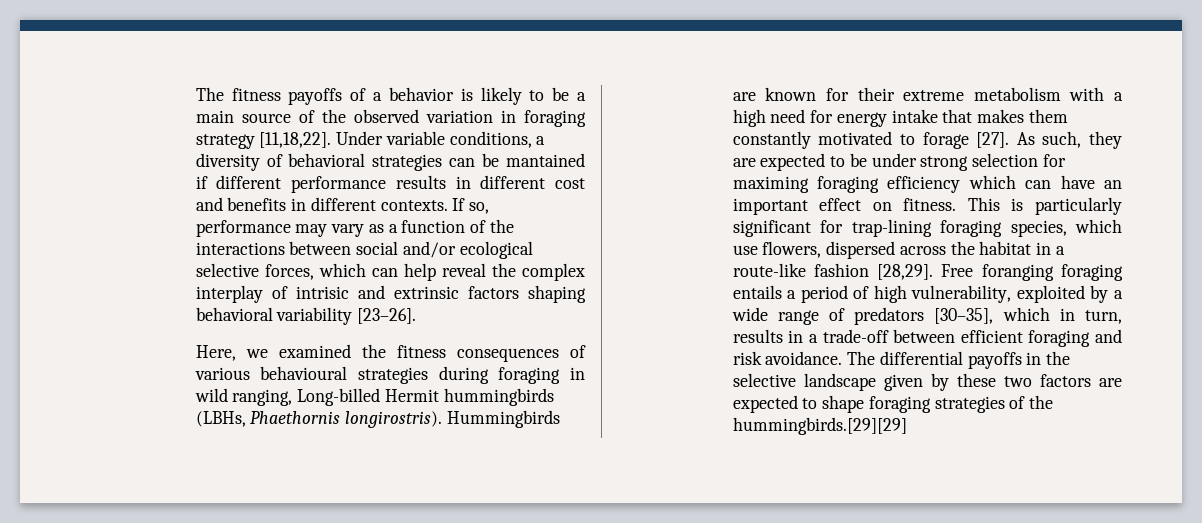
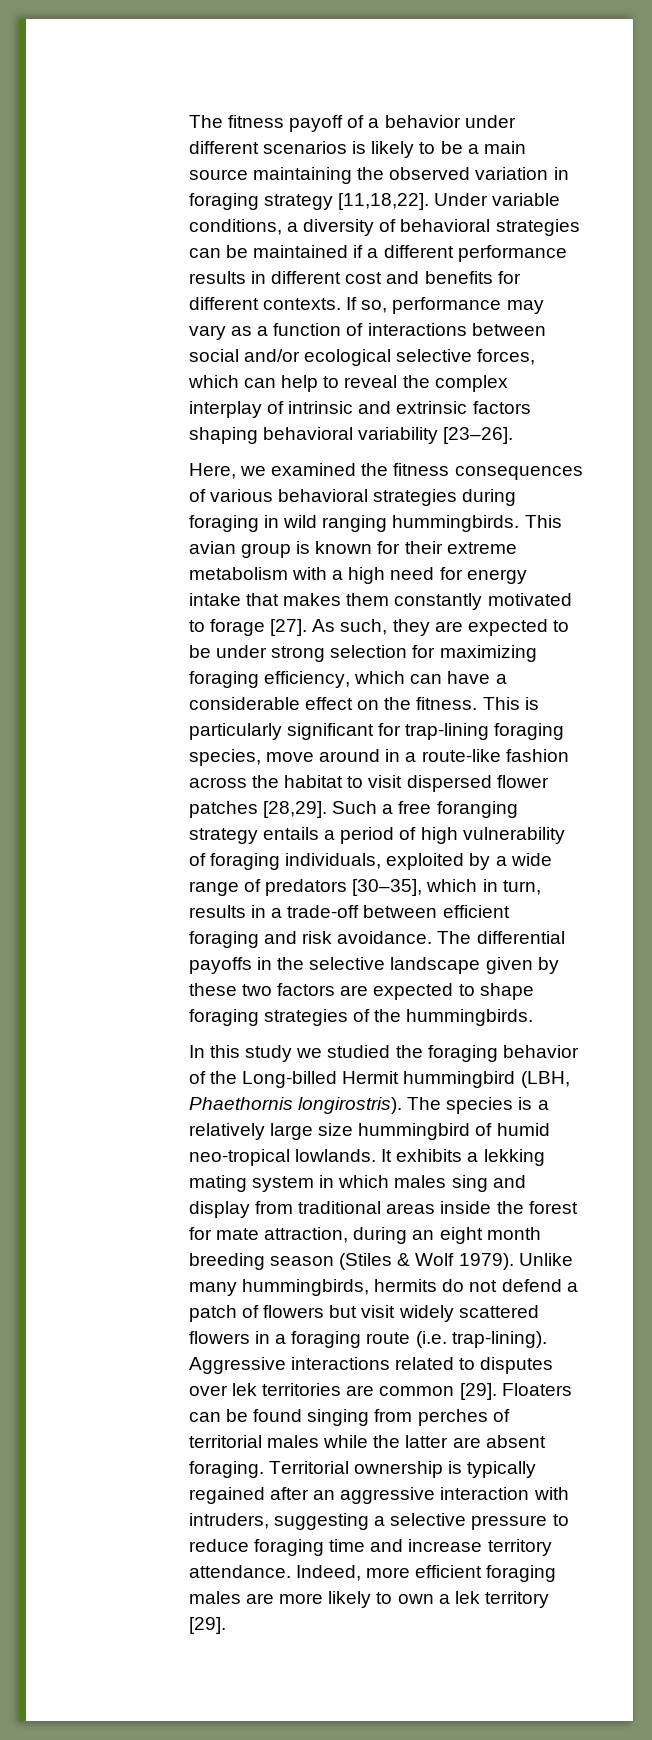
[288,88,343,105] payoffs -> [289,115,344,132] payoff
(454, 94) none -> [464,115,516,128] [188,141,348,154] under different scenarios
[298,110,315,123] of -> [253,167,353,184] maintaining
[505,153,585,167] [195,176,208,189] mantained if -> [253,245,379,258] maintained if a
[291,198,307,211] in -> [497,271,521,284] for
[489,219,514,233] the -> (364, 329) none
(436, 272) none -> [323,376,340,388] to
[295,286,349,299] intrisic -> [288,401,354,414] intrinsic
[260,366,348,380] behavioural -> [278,489,369,502] behavioral
[232,388,554,406] [195,410,560,428] [732,92,756,101] ranging, Long-billed Hermit hummingbirds (LBHs, Phaethornis longirostris). Hummingbirds are -> [322,515,562,532] [188,541,311,558] ranging hummingbirds. This avian group is
[732,176,961,193] maximing foraging efficiency -> [439,645,537,662] [188,671,351,688] maximizing foraging efficiency,
[1104,180,1122,189] [732,198,808,215] an important -> [495,674,507,684] [188,697,300,710] a considerable
(892, 206) none -> [384,697,412,710] the
[1075,219,1122,233] [732,241,1065,259] [732,263,1123,281] which use flowers, dispersed across the habitat in a route-like fashion [28,29]. Free foranging foraging -> [266,749,569,762] [188,775,549,792] [188,801,518,818] [188,828,258,844] move around in a route-like fashion across the habitat to visit dispersed flower patches [28,29]. Such a free foranging strategy
[911,285,1012,303] vulnerability, -> [462,827,565,844] [188,853,382,870] vulnerability of foraging individuals,
[732,417,907,435] hummingbirds.[29][29] -> [406,1009,534,1026] [188,1045,579,1062] [188,1071,570,1088] [188,1097,549,1114] [188,1123,550,1140] [188,1149,545,1166] [188,1175,526,1192] [188,1201,578,1218] [188,1227,541,1244] [188,1253,573,1270] [188,1279,578,1296] [188,1305,539,1322] [188,1331,547,1348] [188,1357,554,1374] [188,1383,572,1400] [188,1409,510,1426] [188,1435,546,1448] [188,1461,537,1478] [188,1487,569,1504] [188,1513,569,1530] [188,1539,552,1556] [188,1565,557,1582] [188,1591,550,1608] [188,1617,226,1634] hummingbirds. // In this study we studied the foraging behavior of the Long-billed Hermit hummingbird (LBH, Phaethornis longirostris). The species is a relatively large size hummingbird of humid neo-tropical lowlands. It exhibits a lekking mating system in which males sing and display from traditional areas inside the forest for mate attraction, during an eight month breeding season (Stiles & Wolf 1979). Unlike many hummingbirds, hermits do not defend a patch of flowers but visit widely scattered flowers in a foraging route (i.e. trap-lining). Aggressive interactions related to disputes over lek territories are common [29]. Floaters can be found singing from perches of territorial males while the latter are absent foraging. Territorial ownership is typically regained after an aggressive interaction with intruders, suggesting a selective pressure to reduce foraging time and increase territory attendance. Indeed, more efficient foraging males are more likely to own a lek territory [29].

